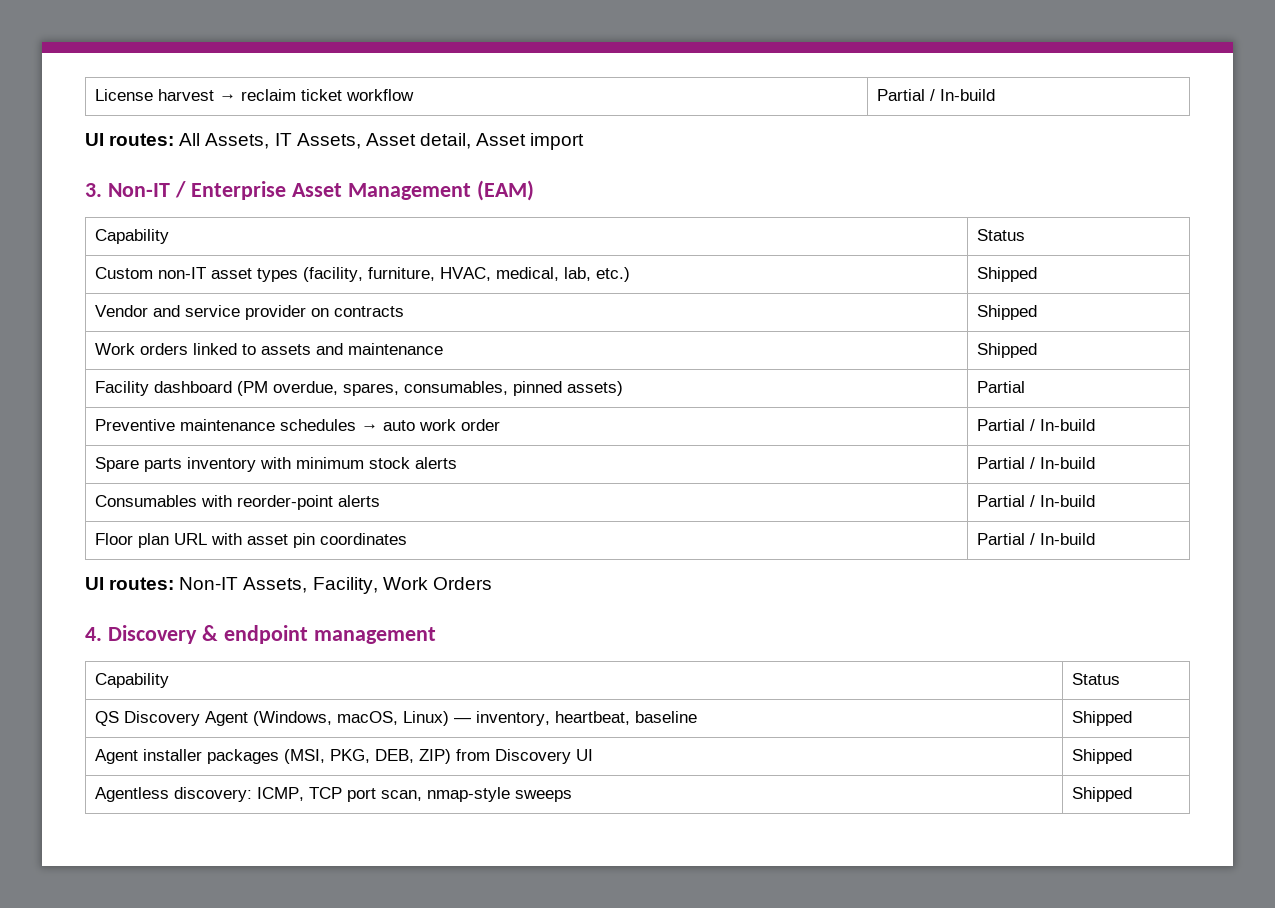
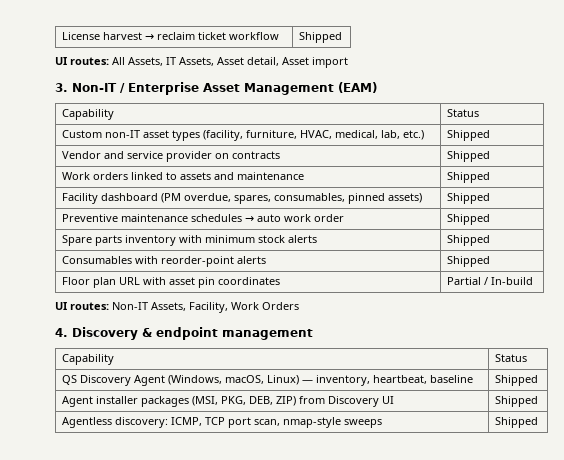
[877,89,996,101] Partial / In-build -> [299,32,343,43] Shipped
[977,381,1026,393] Partial -> [447,193,491,204] Shipped
[977,419,1096,431] Partial / In-build -> [447,214,491,225] Shipped
[977,457,1096,469] Partial / In-build -> [447,235,491,246] Shipped
[977,495,1096,507] Partial / In-build -> [447,256,491,267] Shipped

